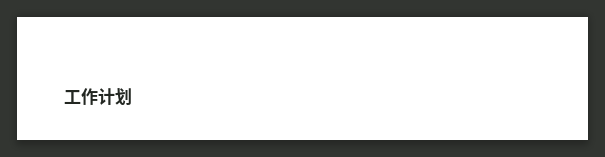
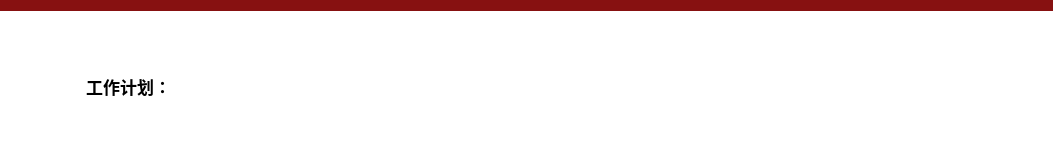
(132, 96) none -> [154,81,171,94] ：

